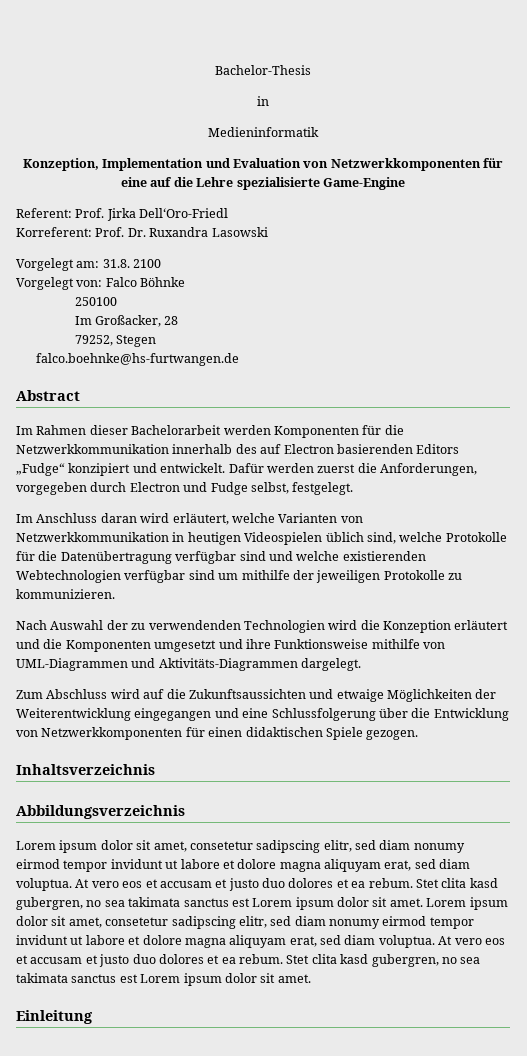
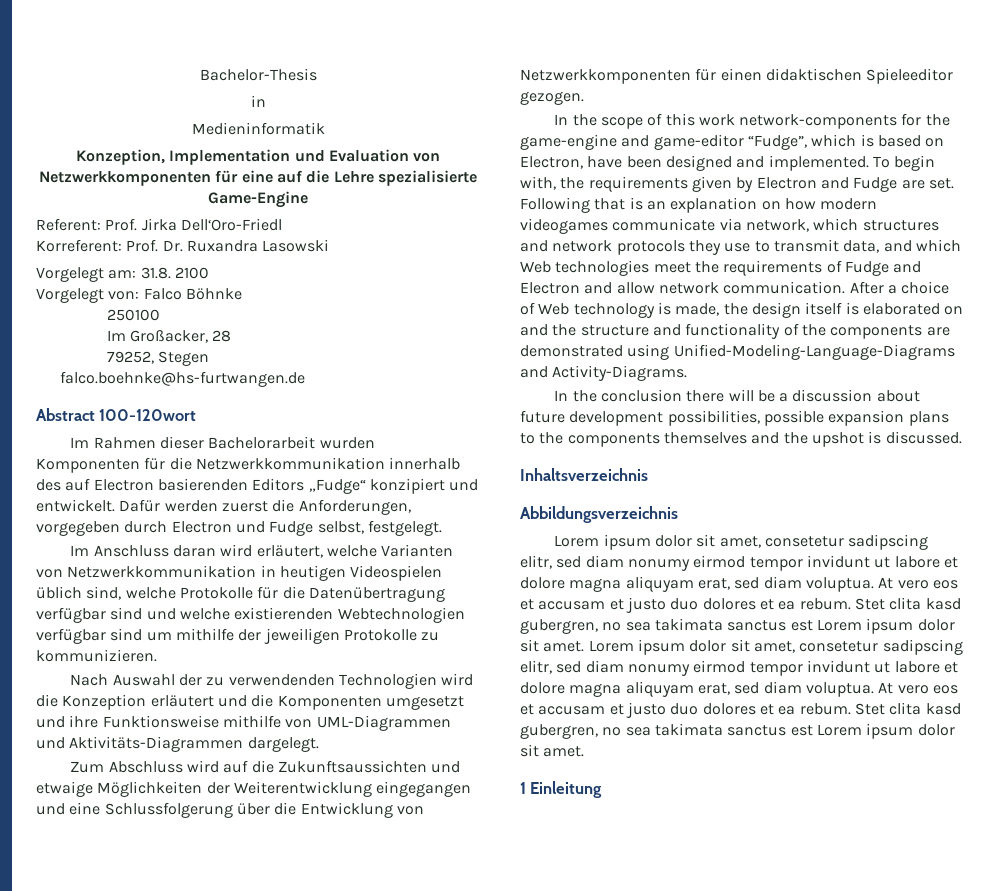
(80, 395) none -> [99,409,197,421] 100-120wort
[223,425,271,435] werden -> [319,437,375,449] wurden
[325,727,363,740] Spiele -> [866,68,954,84] Spieleeditor
(419, 735) none -> [554,113,950,129] [520,134,945,150] [520,155,936,171] [520,176,954,192] [520,197,878,213] [520,218,939,234] [520,239,961,255] [520,260,922,276] [520,281,950,294] [520,302,964,318] [520,323,950,339] [520,344,955,360] [520,365,688,381] [554,389,920,402] [520,410,949,426] [520,431,962,447] // In the scope of this work network-components for the game-engine and game-editor “Fudge”, which is based on Electron, have been designed and implemented. To begin with, the requirements given by Electron and Fudge are set. Following that is an explanation on how modern videogames communicate via network, which structures and network protocols they use to transmit data, and which Web technologies meet the requirements of Fudge and Electron and allow network communication. After a choice of Web technology is made, the design itself is elaborated on and the structure and functionality of the components are demonstrated using Unified-Modeling-Language-Diagrams and Activity-Diagrams. // In the conclusion there will be a discussion about future development possibilities, possible expansion plans to the components themselves and the upshot is discussed.
(311, 978) none -> [520,782,526,794] 1

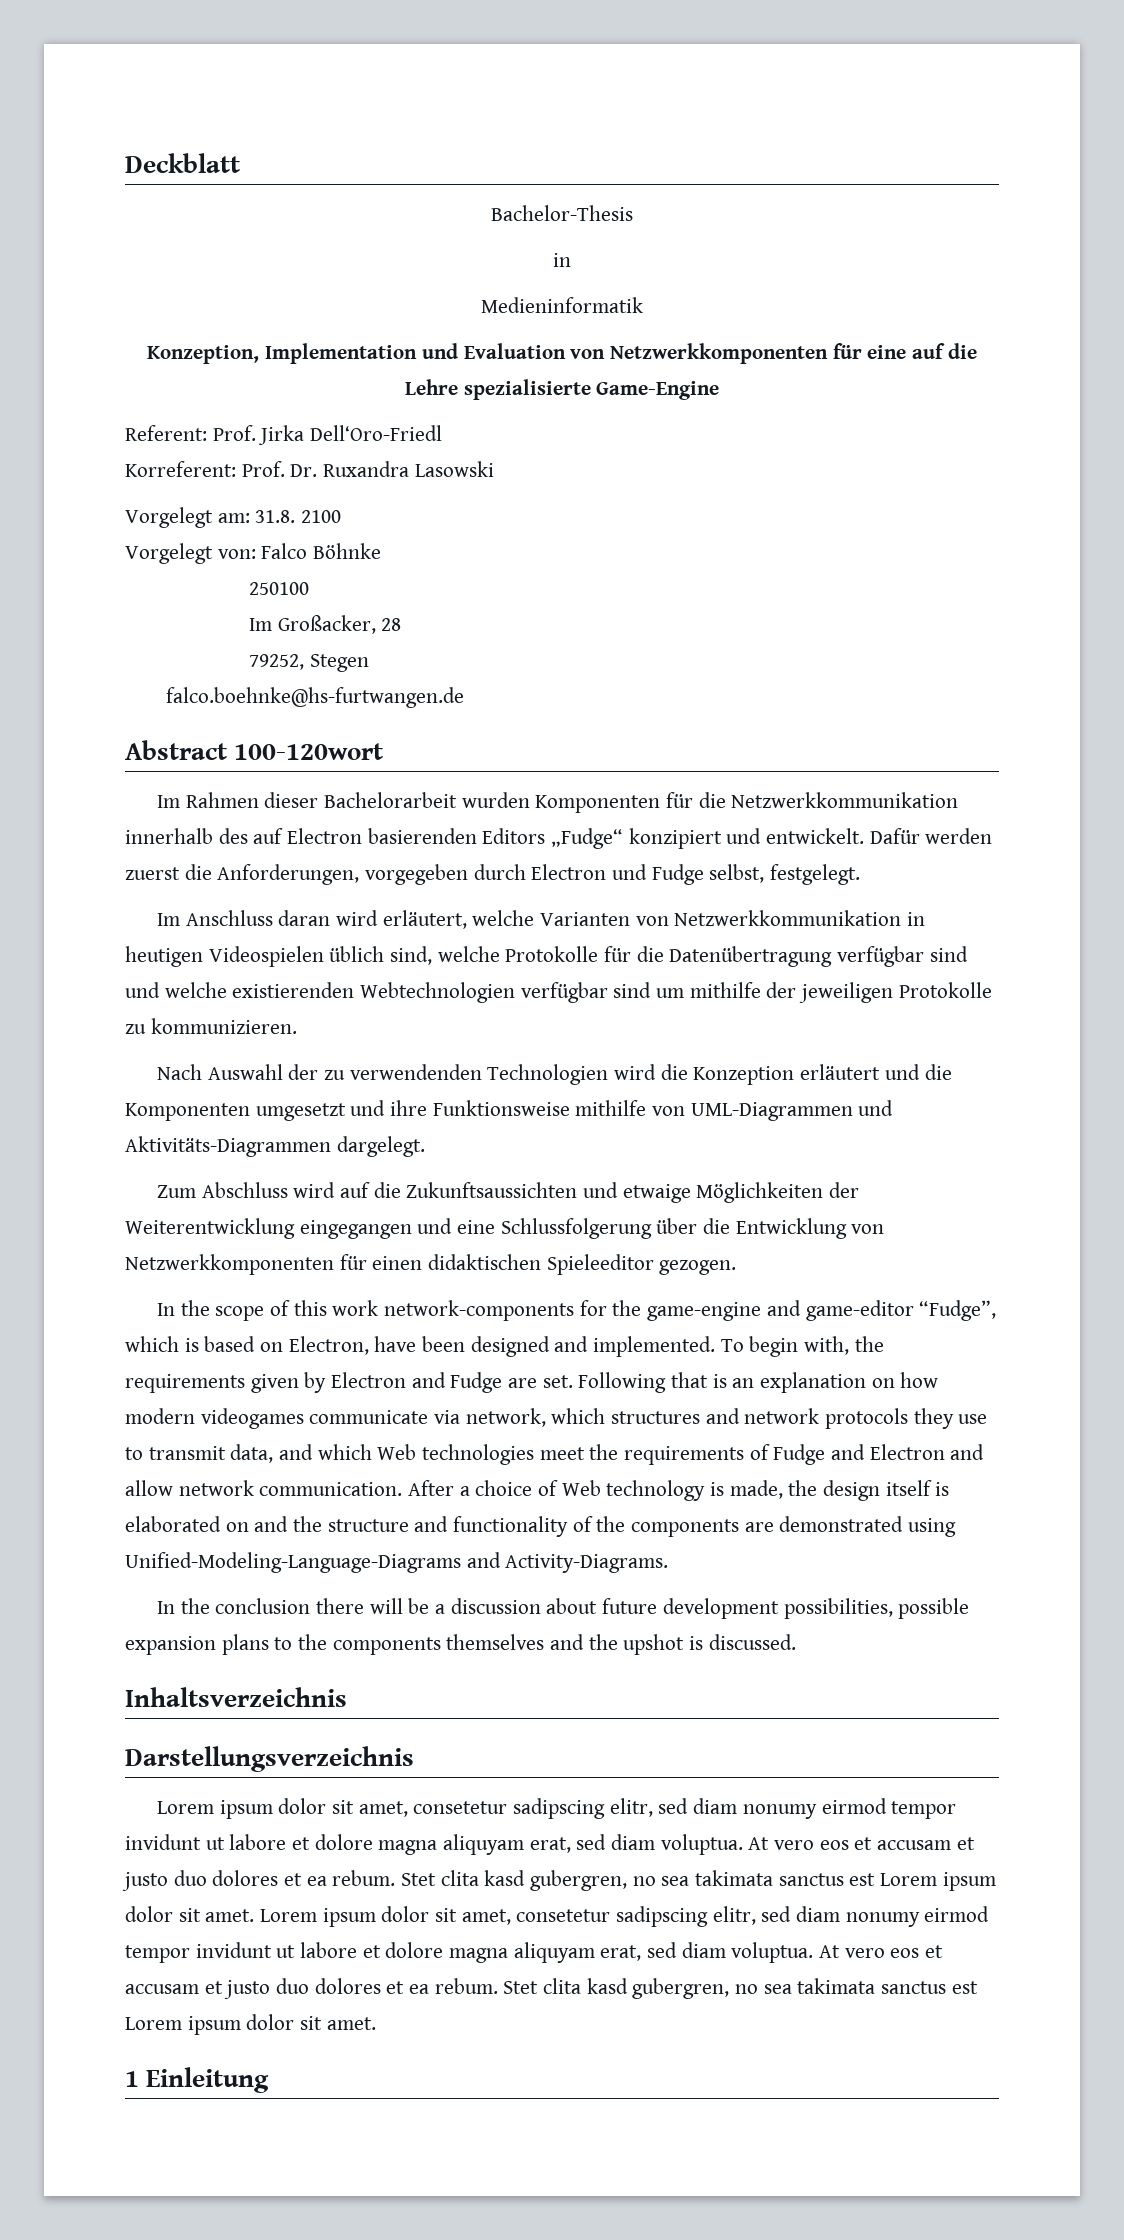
(199, 74) none -> [125,153,240,173] Deckblatt //
[520,506,678,523] Abbildungsverzeichnis -> [125,1746,414,1772] Darstellungsverzeichnis

